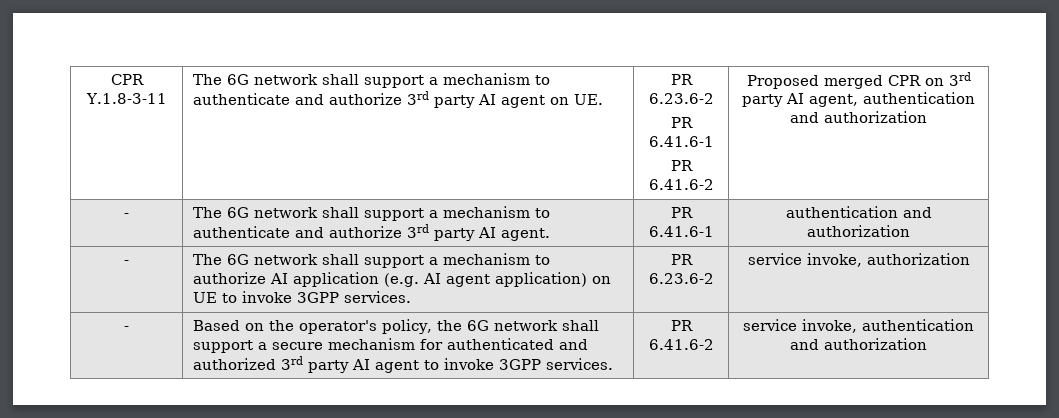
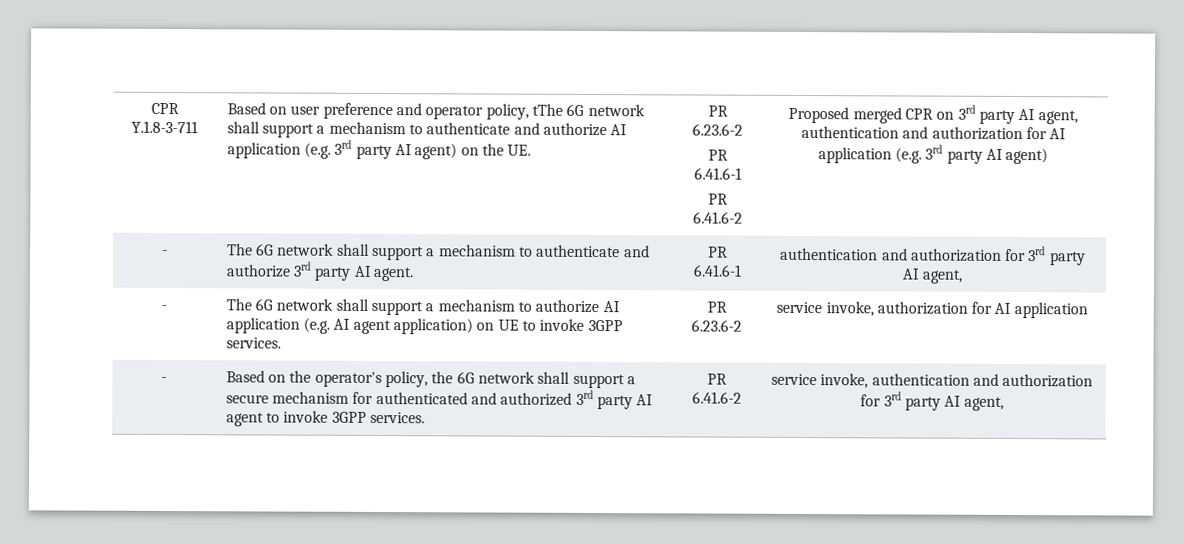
[110,74,144,85] [85,93,167,104] [193,74,223,85] CPR Y.1.8-3-11 | The -> [150,102,179,115] [131,120,198,134] [226,102,563,120] CPR Y.1.8-3-711 | Based on user preference and operator policy, tThe
[407,91,570,108] 3rd party AI agent on -> [610,124,628,136] [226,139,504,160] AI application (e.g. 3rd party AI agent) on the
(927, 117) none -> [1025,127,1067,140] [817,144,1049,165] for AI application (e.g. 3rd party AI agent)
(910, 231) none -> [1005,246,1086,266] [902,268,963,284] for 3rd party AI agent,
(970, 259) none -> [971,301,1088,319] for AI application
(927, 344) none -> [860,391,1004,411] for 3rd party AI agent,

